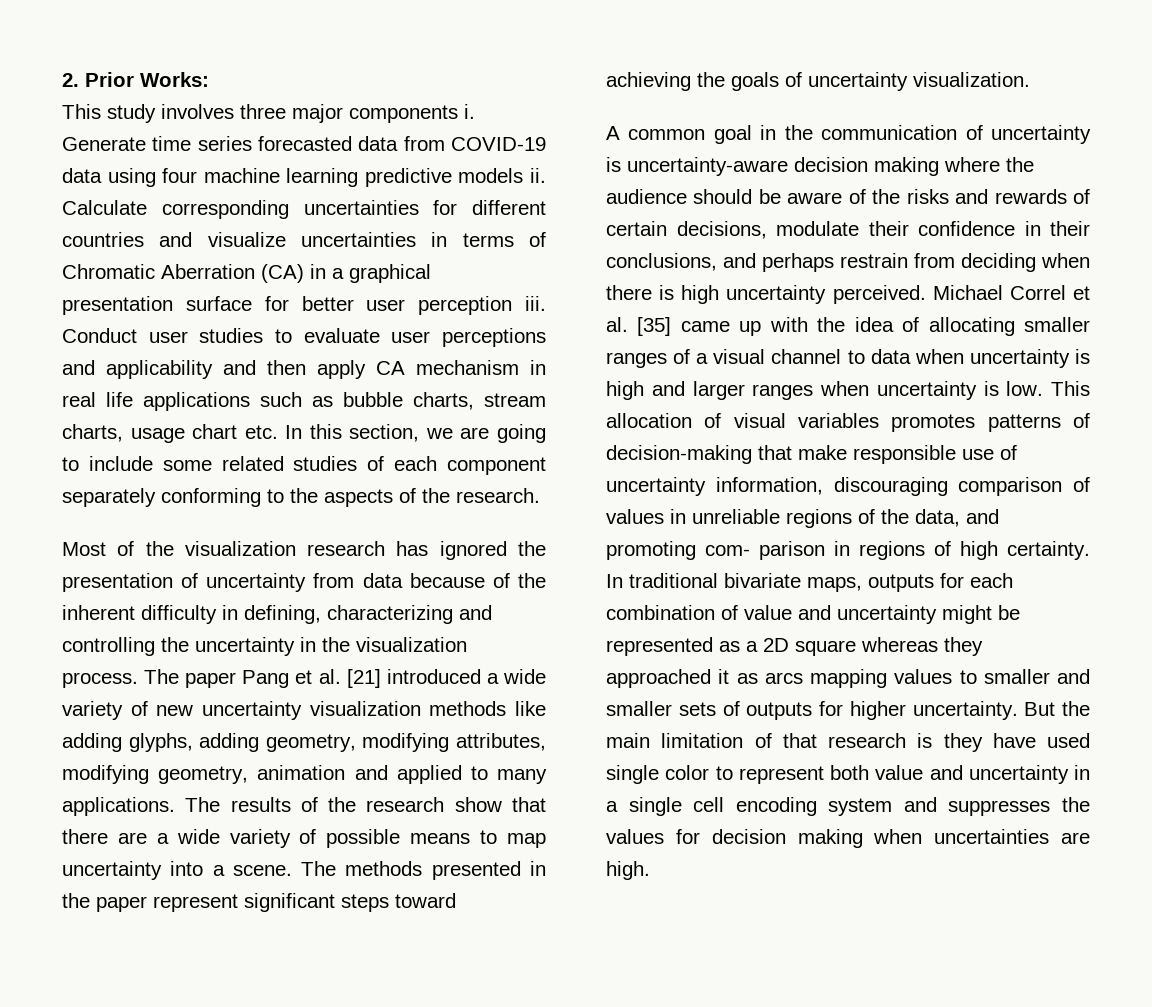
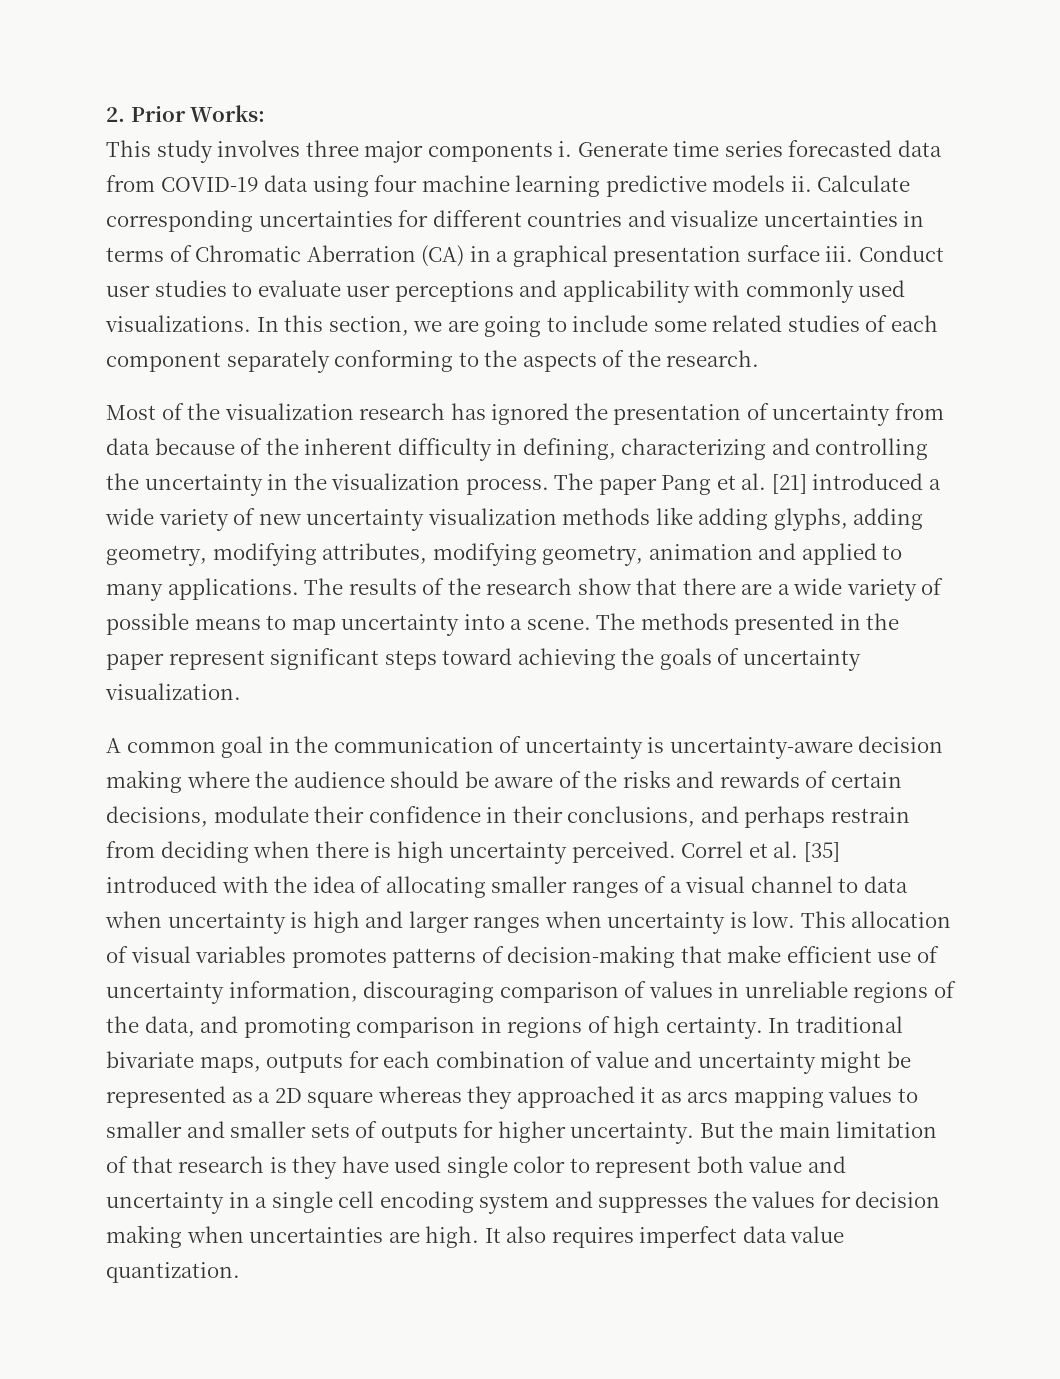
[264,296,513,315] for better user perception -> (820, 253) none
[223,360,546,379] [62,392,546,411] [62,424,278,443] and then apply CA mechanism in real life applications such as bubble charts, stream charts, usage chart etc. -> [693,280,906,303] [105,315,251,332] with commonly used visualizations.
[932,285,1003,300] Michael -> (676, 852) none
[680,321,762,336] came up -> [106,876,217,893] introduced
[853,445,956,464] responsible -> [786,946,872,963] efficient
[705,541,825,560] com- parison -> [356,1017,476,1038] comparison
(650, 870) none -> [484,1226,845,1248] [106,1262,240,1283] It also requires imperfect data value quantization.

